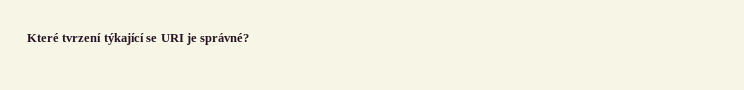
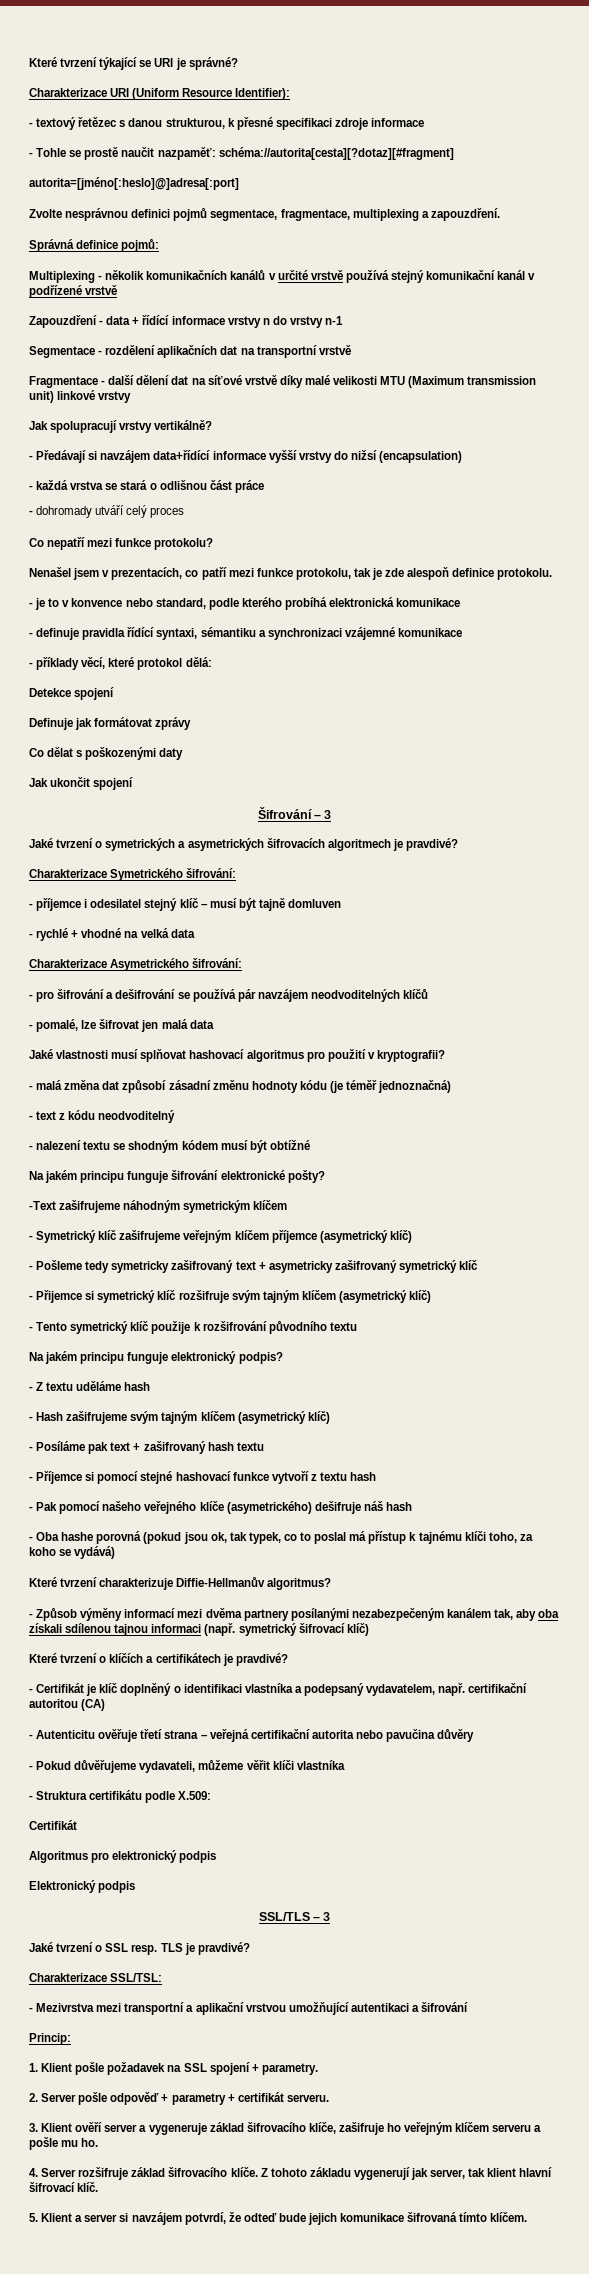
(250, 39) none -> [29,88,291,100] [29,117,425,130] [29,147,454,160] [29,177,239,190] [29,207,500,221] [29,238,160,252] [29,269,536,283] [29,285,118,298] [29,315,344,328] [29,345,351,358] [29,375,537,388] [29,390,132,403] [29,420,213,433] [29,450,463,463] [29,480,264,493] [29,505,185,518] [29,537,214,550] [29,567,553,580] [29,597,461,610] [29,627,462,640] [29,657,212,670] [29,687,115,700] [29,717,192,730] [29,747,184,760] [29,777,134,790] [257,807,332,819] [29,838,458,851] [29,868,237,881] [29,898,342,911] [29,928,195,941] [29,958,243,971] [29,988,429,1002] [29,1019,214,1032] [29,1049,445,1062] [29,1079,452,1093] [29,1110,176,1123] [29,1140,310,1153] [29,1170,325,1183] [29,1200,288,1213] [29,1230,412,1243] [29,1260,479,1273] [29,1290,432,1303] [29,1320,357,1334] [29,1351,283,1364] [29,1381,151,1391] [29,1411,330,1424] [29,1441,264,1454] [29,1471,377,1484] [29,1501,412,1514] [29,1531,533,1544] [29,1546,116,1559] [29,1576,332,1590] [29,1607,560,1621] [29,1623,369,1636] [29,1653,288,1666] [29,1683,528,1696] [29,1699,106,1711] [29,1728,475,1742] [29,1759,345,1773] [29,1790,212,1803] [29,1820,77,1830] [29,1850,217,1863] [29,1880,136,1893] [258,1912,331,1921] [29,1942,250,1955] [29,1973,163,1982] [29,2002,469,2015] [29,2033,71,2045] [29,2062,318,2075] [29,2092,329,2105] [29,2122,542,2135] [29,2137,99,2150] [29,2167,553,2180] [29,2182,99,2192] [29,2212,528,2225] // Charakterizace URI (Uniform Resource Identifier): // - textový řetězec s danou strukturou, k přesné specifikaci zdroje informace // - Tohle se prostě naučit nazpaměť: schéma://autorita[cesta][?dotaz][#fragment] // autorita=[jméno[:heslo]@]adresa[:port] // Zvolte nesprávnou definici pojmů segmentace, fragmentace, multiplexing a zapouzdření. // Správná definice pojmů: // Multiplexing - několik komunikačních kanálů v určité vrstvě používá stejný komunikační kanál v podřízené vrstvě // Zapouzdření - data + řídící informace vrstvy n do vrstvy n-1 // Segmentace - rozdělení aplikačních dat na transportní vrstvě // Fragmentace - další dělení dat na síťové vrstvě díky malé velikosti MTU (Maximum transmission unit) linkové vrstvy // Jak spolupracují vrstvy vertikálně? // - Předávají si navzájem data+řídící informace vyšší vrstvy do nižsí (encapsulation) // - každá vrstva se stará o odlišnou část práce // - dohromady utváří celý proces // Co nepatří mezi funkce protokolu? // Nenašel jsem v prezentacích, co patří mezi funkce protokolu, tak je zde alespoň definice protokolu. // - je to v konvence nebo standard, podle kterého probíhá elektronická komunikace // - definuje pravidla řídící syntaxi, sémantiku a synchronizaci vzájemné komunikace // - příklady věcí, které protokol dělá: // Detekce spojení // Definuje jak formátovat zprávy // Co dělat s poškozenými daty // Jak ukončit spojení // Šifrování – 3 // Jaké tvrzení o symetrických a asymetrických šifrovacích algoritmech je pravdivé? // Charakterizace Symetrického šifrování: // - příjemce i odesilatel stejný klíč – musí být tajně domluven // - rychlé + vhodné na velká data // Charakterizace Asymetrického šifrování: // - pro šifrování a dešifrování se používá pár navzájem neodvoditelných klíčů // - pomalé, lze šifrovat jen malá data // Jaké vlastnosti musí splňovat hashovací algoritmus pro použití v kryptografii? // - malá změna dat způsobí zásadní změnu hodnoty kódu (je téměř jednoznačná) // - text z kódu neodvoditelný // - nalezení textu se shodným kódem musí být obtížné // Na jakém principu funguje šifrování elektronické pošty? // -Text zašifrujeme náhodným symetrickým klíčem // - Symetrický klíč zašifrujeme veřejným klíčem příjemce (asymetrický klíč) // - Pošleme tedy symetricky zašifrovaný text + asymetricky zašifrovaný symetrický klíč // - Přijemce si symetrický klíč rozšifruje svým tajným klíčem (asymetrický klíč) // - Tento symetrický klíč použije k rozšifrování původního textu // Na jakém principu funguje elektronický podpis? // - Z textu uděláme hash // - Hash zašifrujeme svým tajným klíčem (asymetrický klíč) // - Posíláme pak text + zašifrovaný hash textu // - Příjemce si pomocí stejné hashovací funkce vytvoří z textu hash // - Pak pomocí našeho veřejného klíče (asymetrického) dešifruje náš hash // - Oba hashe porovná (pokud jsou ok, tak typek, co to poslal má přístup k tajnému klíči toho, za koho se vydává) // Které tvrzení charakterizuje Diffie-Hellmanův algoritmus? // - Způsob výměny informací mezi dvěma partnery posílanými nezabezpečeným kanálem tak, aby oba získali sdílenou tajnou informaci (např. symetrický šifrovací klíč) // Které tvrzení o klíčích a certifikátech je pravdivé? // - Certifikát je klíč doplněný o identifikaci vlastníka a podepsaný vydavatelem, např. certifikační autoritou (CA) // - Autenticitu ověřuje třetí strana – veřejná certifikační autorita nebo pavučina důvěry // - Pokud důvěřujeme vydavateli, můžeme věřit klíči vlastníka // - Struktura certifikátu podle X.509: // Certifikát // Algoritmus pro elektronický podpis // Elektronický podpis // SSL/TLS – 3 // Jaké tvrzení o SSL resp. TLS je pravdivé? // Charakterizace SSL/TSL: // - Mezivrstva mezi transportní a aplikační vrstvou umožňující autentikaci a šifrování // Princip: // 1. Klient pošle požadavek na SSL spojení + parametry. // 2. Server pošle odpověď + parametry + certifikát serveru. // 3. Klient ověří server a vygeneruje základ šifrovacího klíče, zašifruje ho veřejným klíčem serveru a pošle mu ho. // 4. Server rozšifruje základ šifrovacího klíče. Z tohoto základu vygenerují jak server, tak klient hlavní šifrovací klíč. // 5. Klient a server si navzájem potvrdí, že odteď bude jejich komunikace šifrovaná tímto klíčem.

